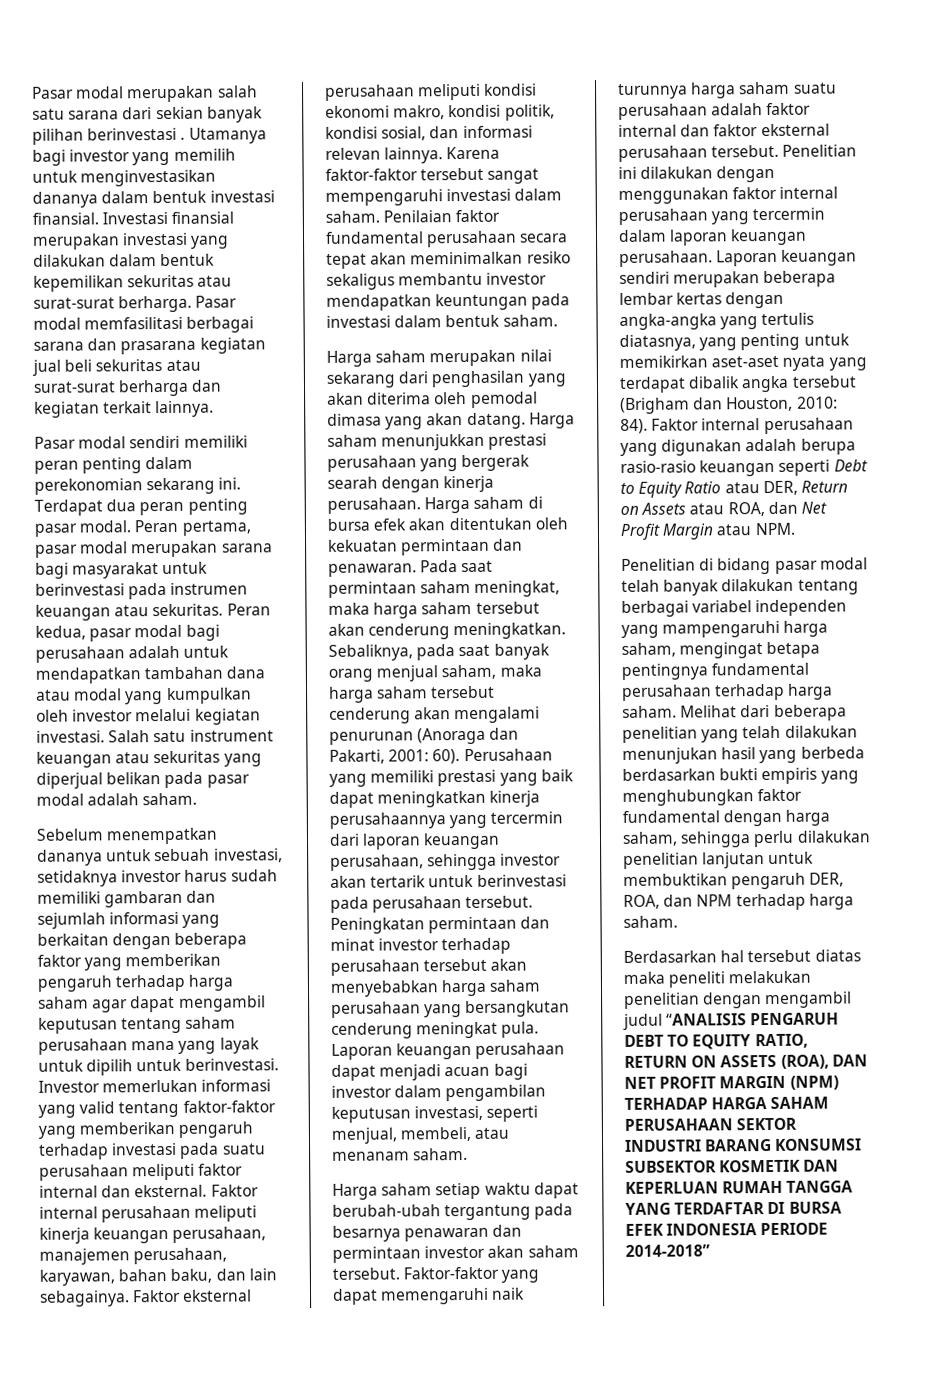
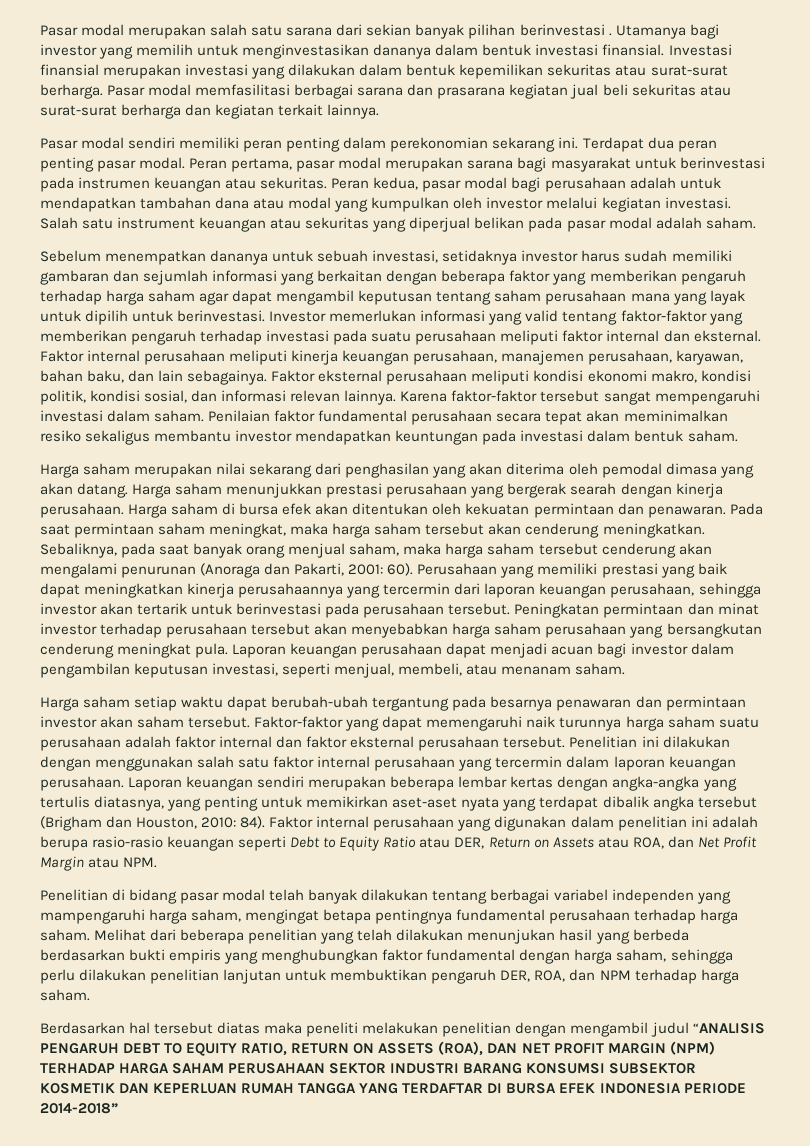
(729, 195) none -> [197,756,270,768] salah satu
(743, 447) none -> [570,816,708,831] dalam penelitian ini

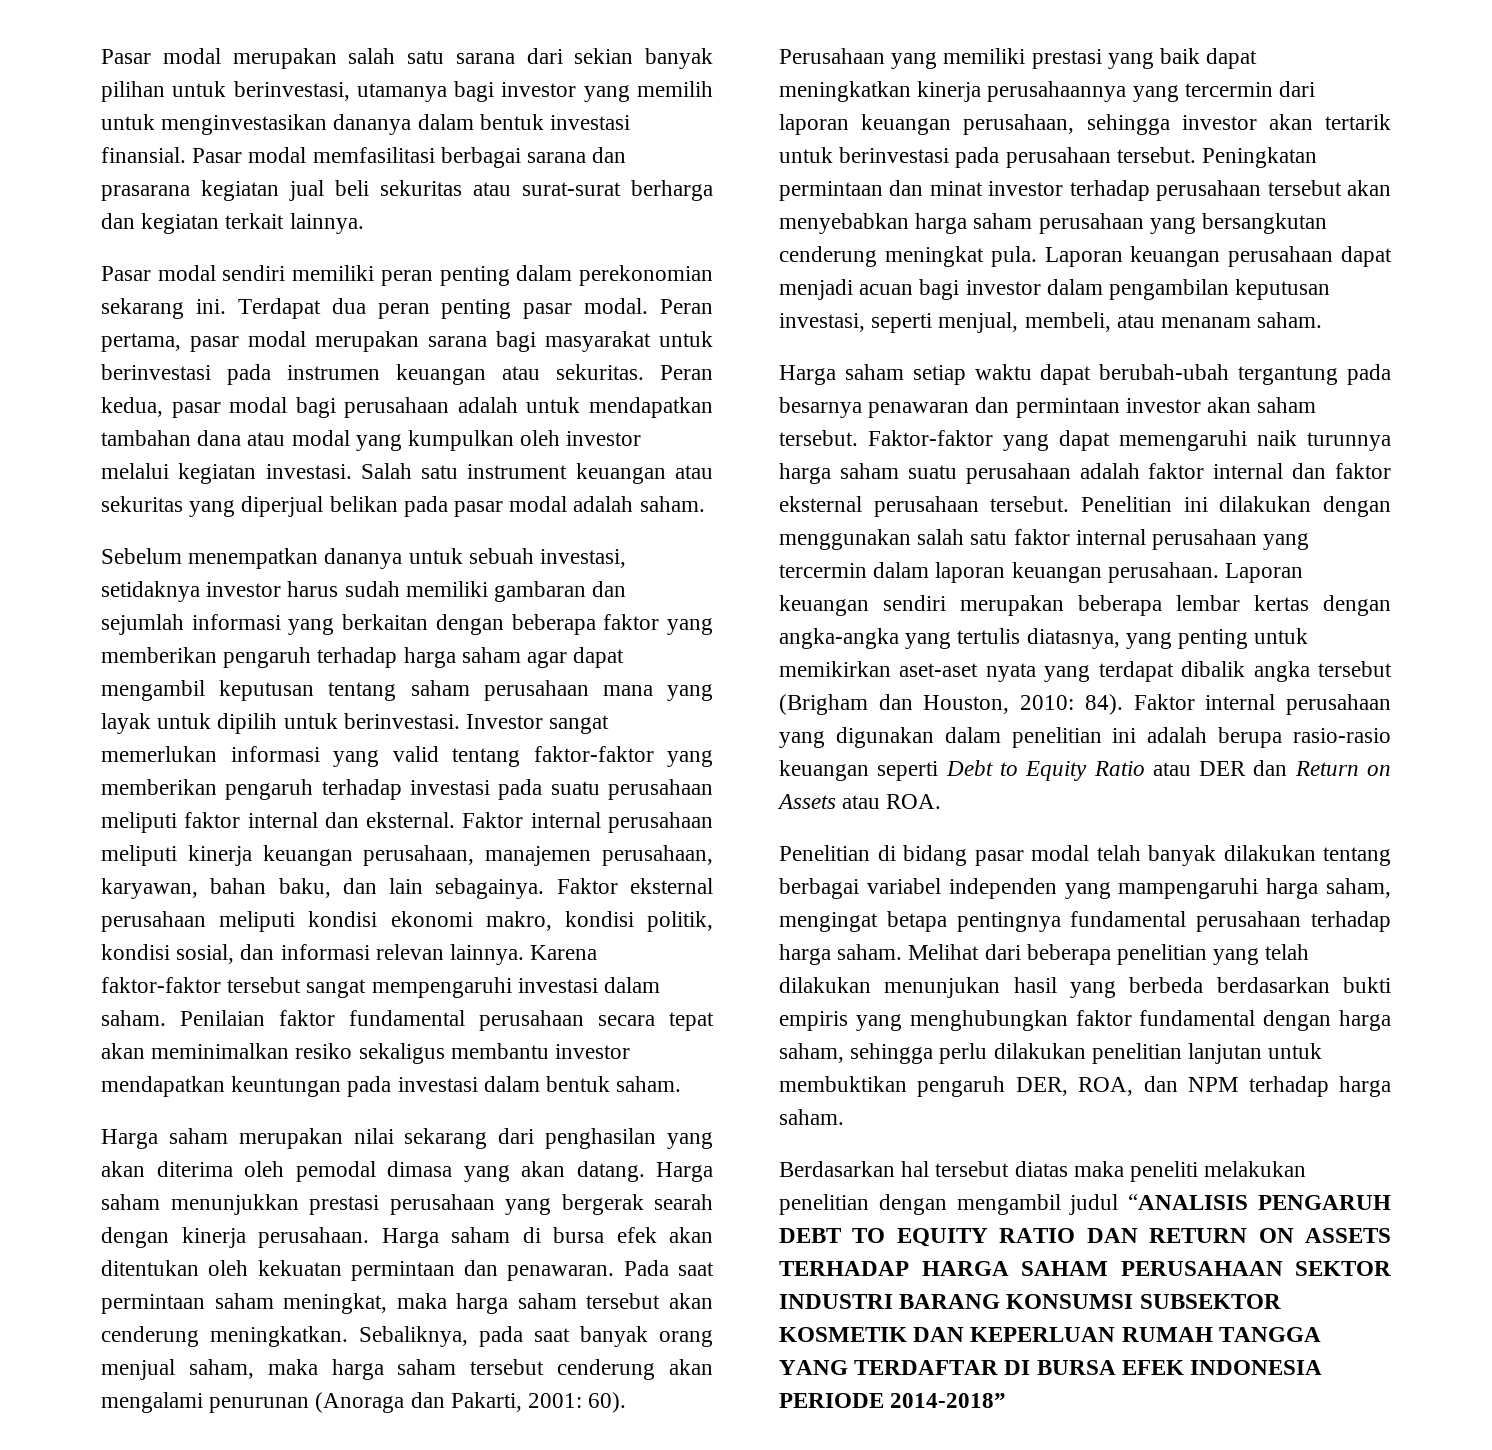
[519,24,686,39] berinvestasi . Utamanya -> [172,81,447,102] untuk berinvestasi, utamanya
[668,44,732,56] [40,64,728,79] [40,84,103,99] Investasi finansial merupakan investasi yang dilakukan dalam bentuk kepemilikan sekuritas atau surat-surat berharga. -> (186, 155) none
(327, 316) none -> [549,715,610,734] sangat
[454,837,485,849] DER, -> [1199,760,1288,776] DER dan
[632,836,757,849] [40,856,158,871] ROA, dan Net Profit Margin atau NPM. -> [886,794,942,809] ROA.
[241,1043,288,1056] RATIO, -> [999,1228,1138,1243] RATIO DAN
[438,1041,715,1056] (ROA), DAN NET PROFIT MARGIN (NPM) -> (1391, 1235) none

